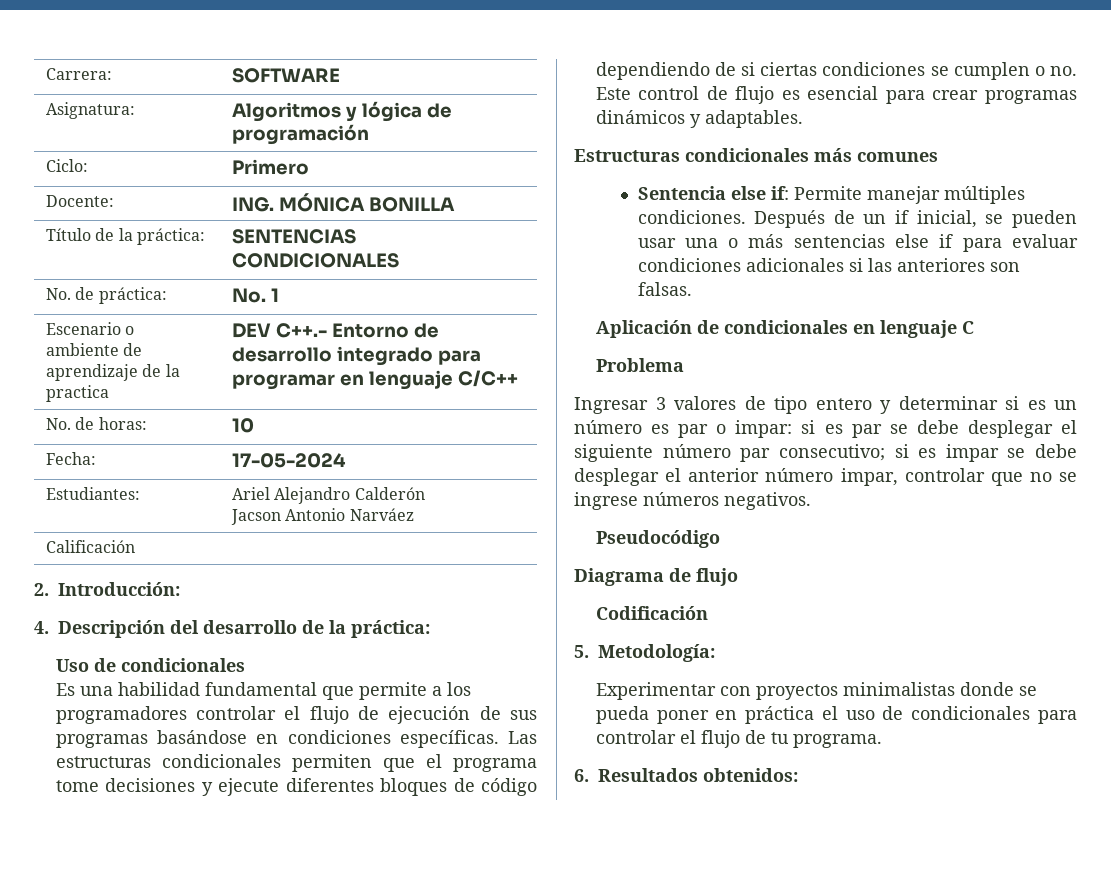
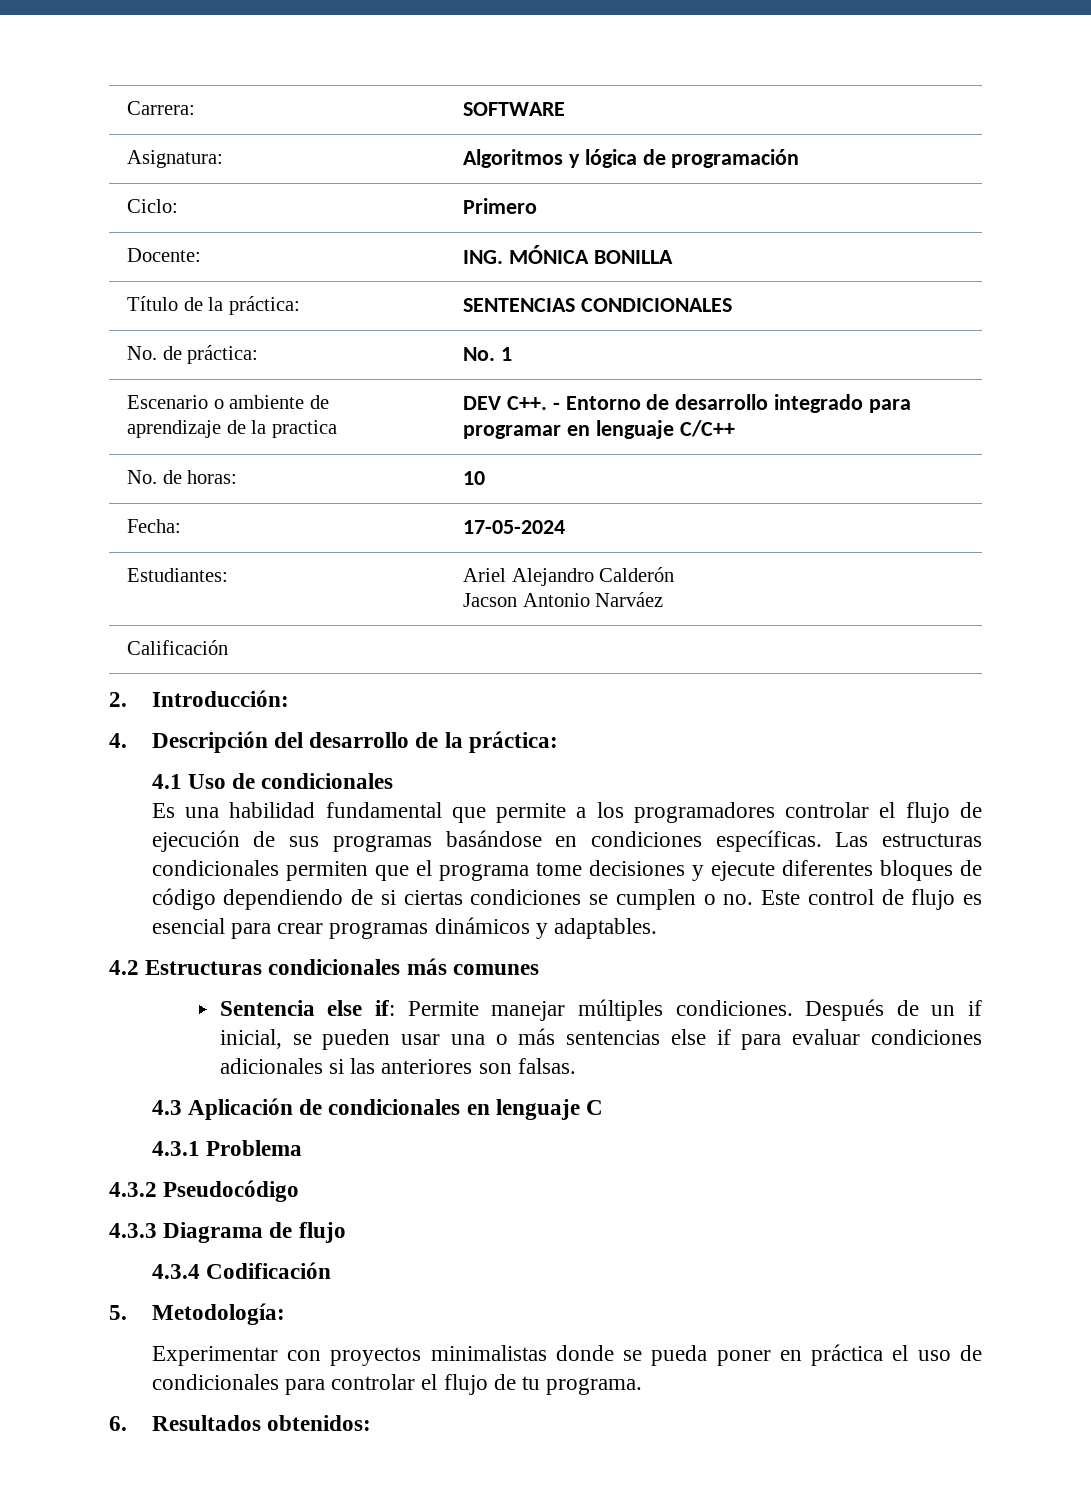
[276,323,328,338] C++.- -> [506,396,560,410] C++. -
(430, 629) none -> [151,774,182,789] 4.1
(803, 119) none -> [109,960,139,975] 4.2
(692, 289) none -> [151,1100,182,1115] 4.3
(974, 327) none -> [151,1141,200,1156] 4.3.1
[574,396,1077,414] [574,420,1077,438] [574,444,1077,462] [574,468,1077,486] [574,492,811,510] Ingresar 3 valores de tipo entero y determinar si es un número es par o impar: si es par se debe desplegar el siguiente número par consecutivo; si es impar se debe desplegar el anterior número impar, controlar que no se ingrese números negativos. // -> [109,1182,157,1197] 4.3.2
(720, 539) none -> [109,1223,157,1238] 4.3.3
(738, 577) none -> [151,1264,200,1279] 4.3.4

